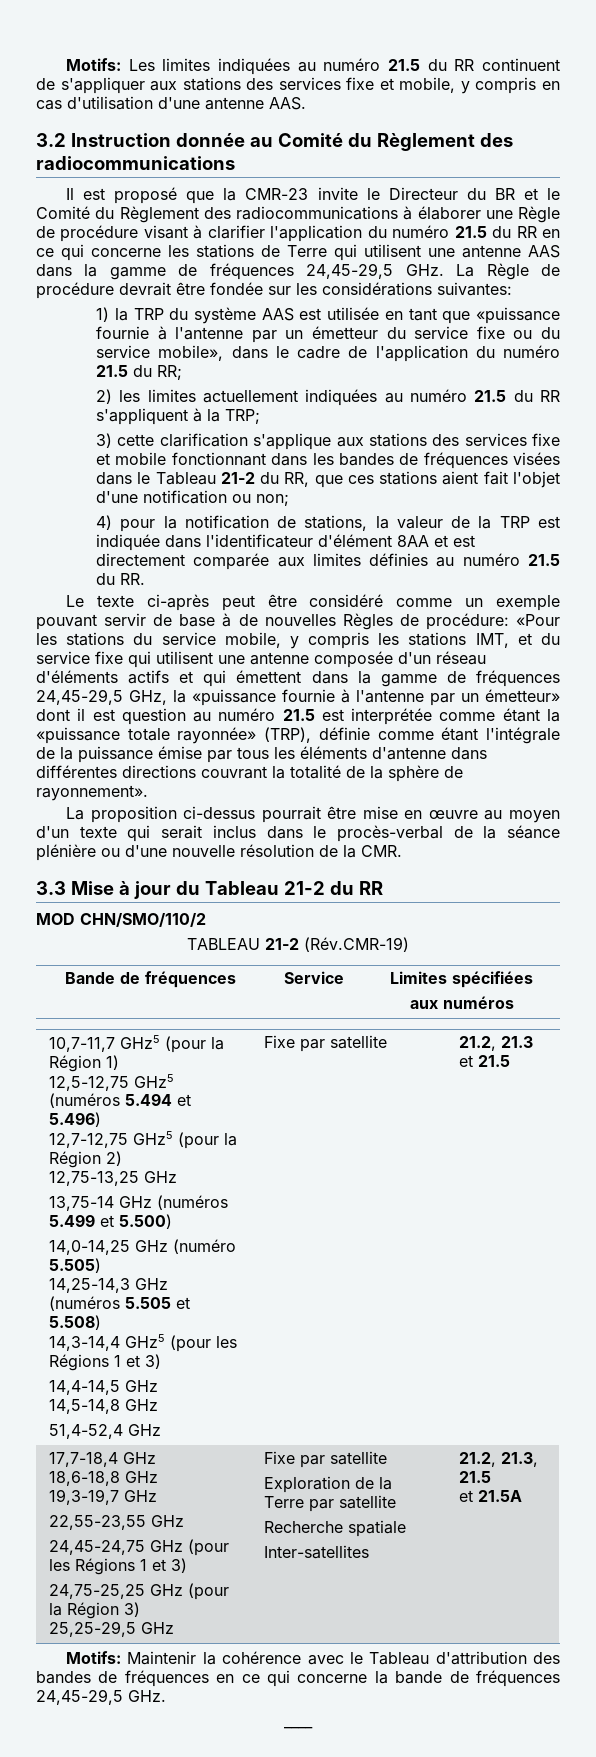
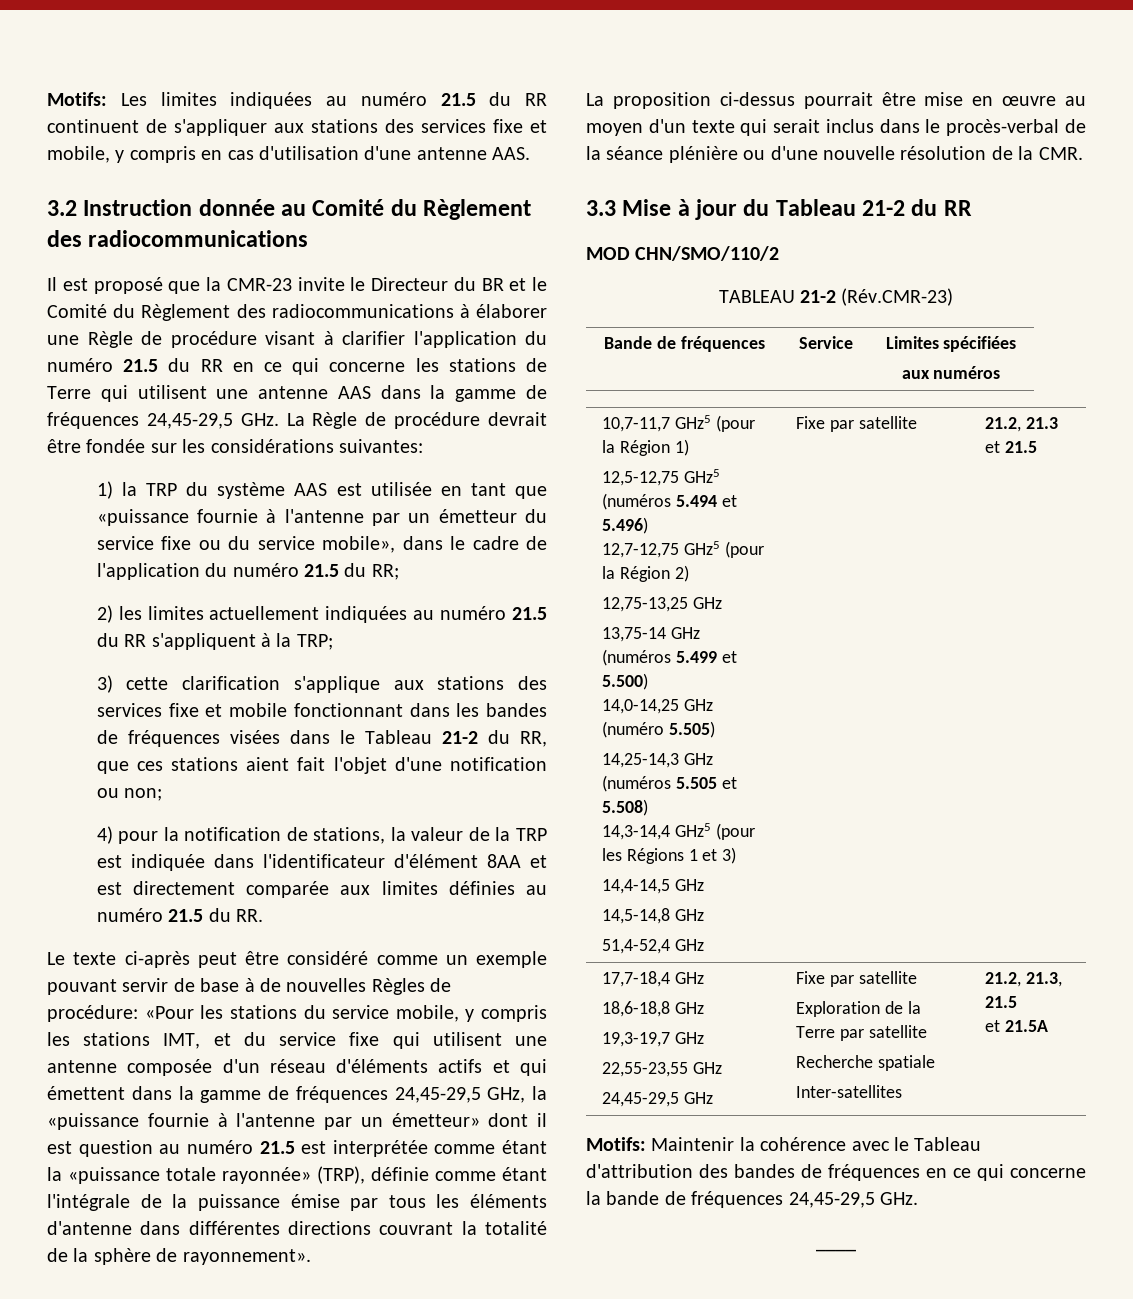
[304,937,409,952] (Rév.CMR-19) -> [841,288,954,306] (Rév.CMR-23)
[48,1539,229,1556] [48,1558,187,1575] [48,1583,229,1600] [48,1602,140,1619] [48,1621,136,1637] 24,45-24,75 GHz (pour les Régions 1 et 3) // 24,75-25,25 GHz (pour la Région 3) // 25,25-29,5 -> [601,1092,679,1107] 24,45-29,5

